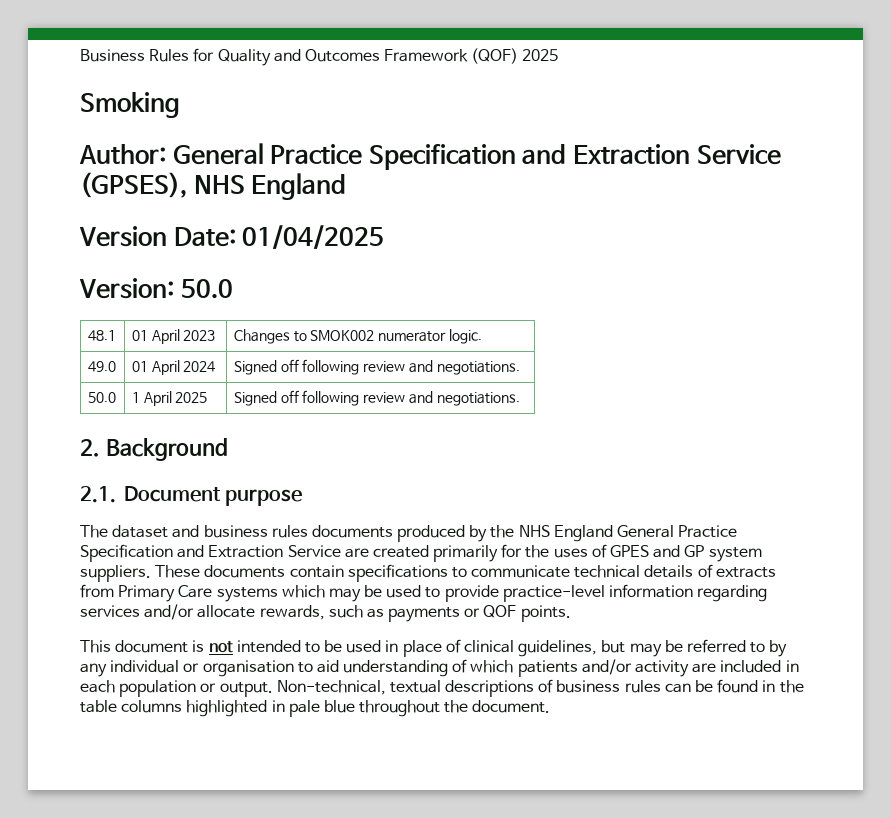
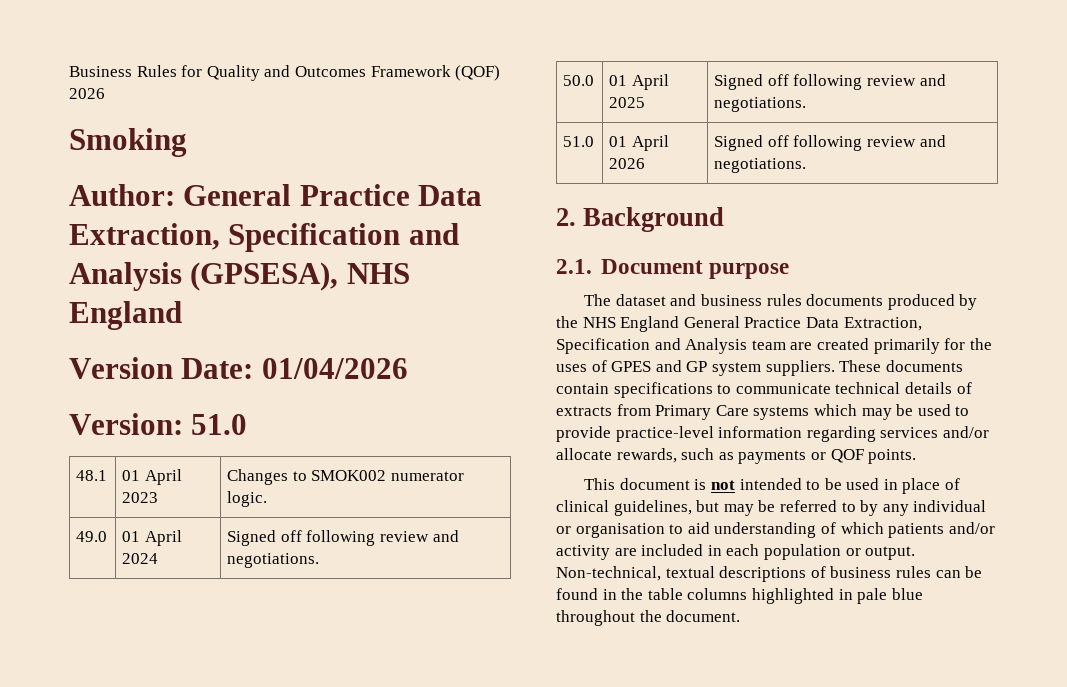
[522,49,559,61] 2025 -> [69,88,105,99] 2026
[368,144,781,170] [80,172,187,198] Specification and Extraction Service (GPSES), -> [418,185,483,206] [69,223,459,252] [69,262,339,291] Data Extraction, Specification and Analysis (GPSESA),
[242,225,385,249] 01/04/2025 -> [261,358,408,379] 01/04/2026
[180,279,233,299] 50.0 -> [191,414,248,435] 51.0
[131,392,140,403] 1 -> [609,75,628,86] 01
(520, 399) none -> [563,136,595,147] [609,135,669,151] [609,158,646,169] [714,135,946,151] [714,158,807,173] // 51.0 | 01 April 2026 | Signed off following review and negotiations.
[80,544,341,562] Specification and Extraction Service -> [805,317,922,331] [556,338,786,354] Data Extraction, Specification and Analysis team

